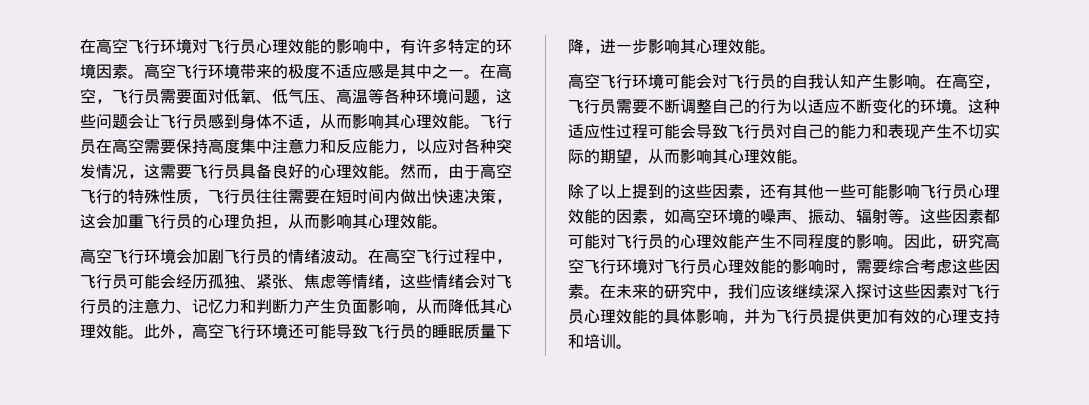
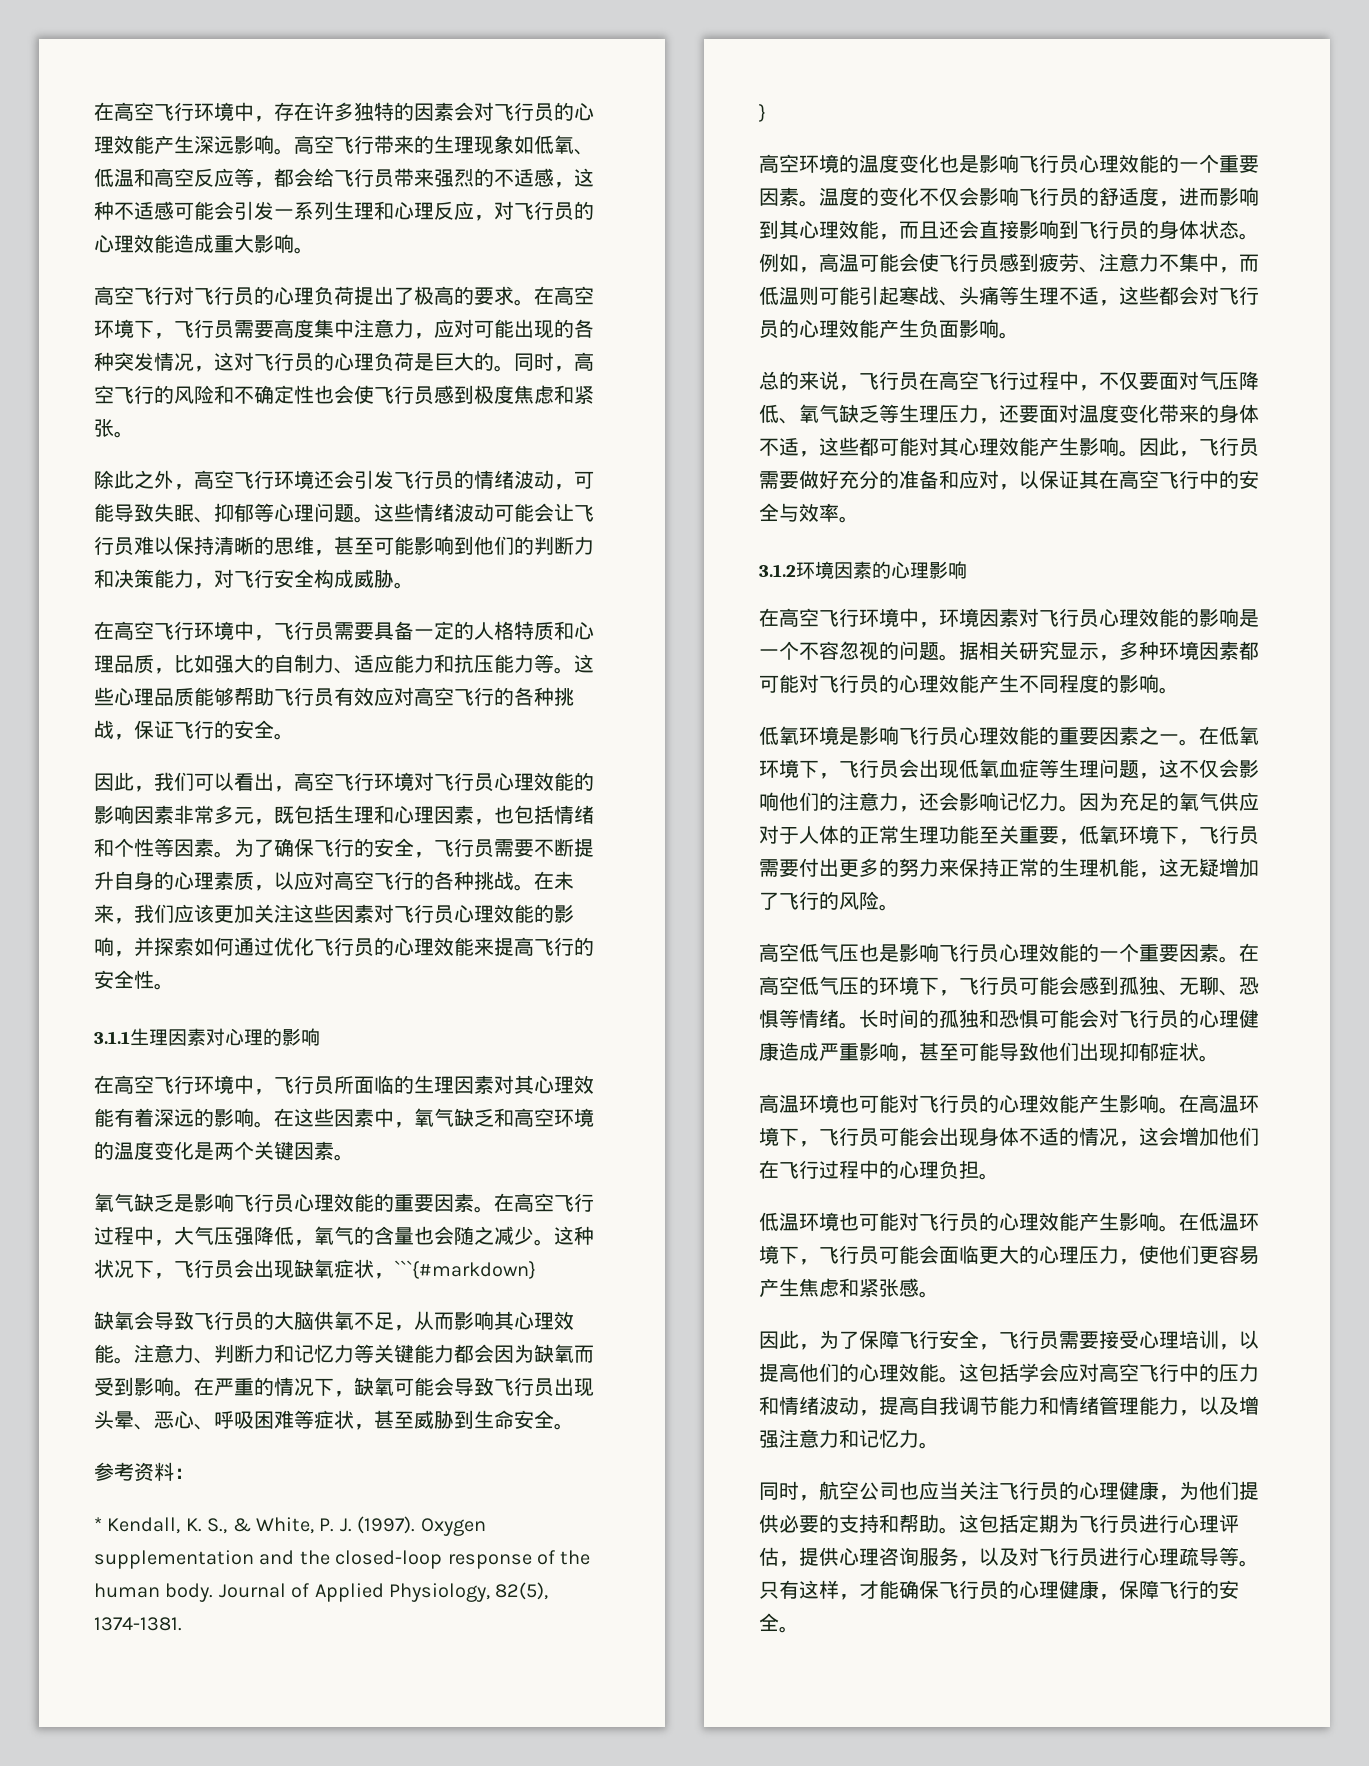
[80,38,512,54] [80,63,512,79] [80,88,512,104] [80,113,512,129] [80,138,512,154] [80,163,512,179] [80,188,512,204] [80,213,448,229] [80,248,512,264] [80,273,512,289] [80,298,512,314] [80,323,512,339] [568,38,776,54] [568,73,1000,89] [568,98,1000,114] [568,123,1000,139] [568,148,808,164] [568,183,1000,199] [568,208,952,224] 在高空飞行环境对飞行员心理效能的影响中，有许多特定的环境因素。高空飞行环境带来的极度不适应感是其中之一。在高空，飞行员需要面对低氧、低气压、高温等各种环境问题，这些问题会让飞行员感到身体不适，从而影响其心理效能。飞行员在高空需要保持高度集中注意力和反应能力，以应对各种突发情况，这需要飞行员具备良好的心理效能。然而，由于高空飞行的特殊性质，飞行员往往需要在短时间内做出快速决策，这会加重飞行员的心理负担，从而影响其心理效能。 // 高空飞行环境会加剧飞行员的情绪波动。在高空飞行过程中，飞行员可能会经历孤独、紧张、焦虑等情绪，这些情绪会对飞行员的注意力、记忆力和判断力产生负面影响，从而降低其心理效能。此外，高空飞行环境还可能导致飞行员的睡眠质量下降，进一步影响其心理效能。 // 高空飞行环境可能会对飞行员的自我认知产生影响。在高空，飞行员需要不断调整自己的行为以适应不断变化的环境。这种适应性过程可能会导致飞行员对自己的能力和表现产生不切实际的期望，从而影响其心理效能。 // 除了以上提到的这些因素，还有其他一些可能影响飞行员心理效能的因素，如高空环境的噪声、振动、辐射等。这些 -> [94,102,594,122] [94,135,594,155] [94,168,594,188] [94,201,594,221] [94,234,314,254] [94,286,594,306] [94,319,594,339] [94,352,594,372] [94,385,594,405] [94,418,134,438] [94,470,594,490] [94,503,594,523] [94,536,594,556] [94,569,414,589] [94,621,594,641] [94,654,594,674] [94,687,574,707] [94,720,294,740] [94,772,594,792] [94,805,594,825] [94,838,594,858] [94,871,574,891] [94,904,574,924] [94,937,594,957] [94,970,174,990] [94,1028,320,1046] [94,1075,594,1095] [94,1108,594,1128] [94,1141,354,1161] [94,1193,594,1213] [94,1226,594,1246] [94,1259,536,1279] [94,1311,574,1331] [94,1344,594,1364] [94,1377,594,1397] [94,1410,574,1430] [94,1462,194,1482] [94,1516,486,1536] [94,1550,591,1569] [94,1582,549,1602] [94,1617,182,1631] [759,104,766,122] [759,154,1259,174] [759,187,1259,207] [759,220,1259,240] [759,253,1259,273] [759,286,1259,306] [759,319,1019,339] [759,371,1259,391] [759,404,1259,424] [759,437,1259,457] [759,470,1259,490] [759,503,859,523] [759,561,967,579] [759,608,1259,628] [759,641,1199,661] 在高空飞行环境中，存在许多独特的因素会对飞行员的心理效能产生深远影响。高空飞行带来的生理现象如低氧、低温和高空反应等，都会给飞行员带来强烈的不适感，这种不适感可能会引发一系列生理和心理反应，对飞行员的心理效能造成重大影响。 // 高空飞行对飞行员的心理负荷提出了极高的要求。在高空环境下，飞行员需要高度集中注意力，应对可能出现的各种突发情况，这对飞行员的心理负荷是巨大的。同时，高空飞行的风险和不确定性也会使飞行员感到极度焦虑和紧张。 // 除此之外，高空飞行环境还会引发飞行员的情绪波动，可能导致失眠、抑郁等心理问题。这些情绪波动可能会让飞行员难以保持清晰的思维，甚至可能影响到他们的判断力和决策能力，对飞行安全构成威胁。 // 在高空飞行环境中，飞行员需要具备一定的人格特质和心理品质，比如强大的自制力、适应能力和抗压能力等。这些心理品质能够帮助飞行员有效应对高空飞行的各种挑战，保证飞行的安全。 // 因此，我们可以看出，高空飞行环境对飞行员心理效能的影响因素非常多元，既包括生理和心理因素，也包括情绪和个性等因素。为了确保飞行的安全，飞行员需要不断提升自身的心理素质，以应对高空飞行的各种挑战。在未来，我们应该更加关注这些因素对飞行员心理效能的影响，并探索如何通过优化飞行员的心理效能来提高飞行的安全性。 // 3.1.1生理因素对心理的影响 // 在高空飞行环境中，飞行员所面临的生理因素对其心理效能有着深远的影响。在这些因素中，氧气缺乏和高空环境的温度变化是两个关键因素。 // 氧气缺乏是影响飞行员心理效能的重要因素。在高空飞行过程中，大气压强降低，氧气的含量也会随之减少。这种状况下，飞行员会出现缺氧症状，```{#markdown} // 缺氧会导致飞行员的大脑供氧不足，从而影响其心理效能。注意力、判断力和记忆力等关键能力都会因为缺氧而受到影响。在严重的情况下，缺氧可能会导致飞行员出现头晕、恶心、呼吸困难等症状，甚至威胁到生命安全。 // 参考资料： // * Kendall, K. S., & White, P. J. (1997). Oxygen supplementation and the closed-loop response of the human body. Journal of Applied Physiology, 82(5), 1374-1381. // } // 高空环境的温度变化也是影响飞行员心理效能的一个重要因素。温度的变化不仅会影响飞行员的舒适度，进而影响到其心理效能，而且还会直接影响到飞行员的身体状态。例如，高温可能会使飞行员感到疲劳、注意力不集中，而低温则可能引起寒战、头痛等生理不适，这些都会对飞行员的心理效能产生负面影响。 // 总的来说，飞行员在高空飞行过程中，不仅要面对气压降低、氧气缺乏等生理压力，还要面对温度变化带来的身体不适，这些都可能对其心理效能产生影响。因此，飞行员需要做好充分的准备和应对，以保证其在高空飞行中的安全与效率。 // 3.1.2环境因素的心理影响 // 在高空飞行环境中，环境因素对飞行员心理效能的影响是一个不容忽视的问题。据相关研究显示，多种环境
[904,233,1000,249] [568,258,1000,274] [568,283,1000,299] [568,308,1000,324] [568,334,616,349] 因此，研究高空飞行环境对飞行员心理效能的影响时，需要综合考虑这些因素。在未来的研究中，我们应该继续深入探讨这些因素对飞行员心理效能的具体影响，并为飞行员提供更加有效的心理支持和培训 -> [759,726,1259,746] [759,759,1259,779] [759,792,1259,812] [759,825,1259,845] [759,858,1259,878] [759,891,899,911] [759,943,1259,963] [759,976,1259,996] [759,1009,1259,1029] [759,1042,1219,1062] [759,1094,1259,1114] [759,1127,1259,1147] [759,1160,999,1180] [759,1212,1259,1232] [759,1245,1259,1265] [759,1278,939,1298] [759,1330,1259,1350] [759,1363,1259,1383] [759,1396,1259,1416] [759,1429,939,1449] [759,1481,1259,1501] [759,1514,1239,1534] [759,1547,1259,1567] [759,1580,1239,1600] [759,1613,779,1632] // 低氧环境是影响飞行员心理效能的重要因素之一。在低氧环境下，飞行员会出现低氧血症等生理问题，这不仅会影响他们的注意力，还会影响记忆力。因为充足的氧气供应对于人体的正常生理功能至关重要，低氧环境下，飞行员需要付出更多的努力来保持正常的生理机能，这无疑增加了飞行的风险。 // 高空低气压也是影响飞行员心理效能的一个重要因素。在高空低气压的环境下，飞行员可能会感到孤独、无聊、恐惧等情绪。长时间的孤独和恐惧可能会对飞行员的心理健康造成严重影响，甚至可能导致他们出现抑郁症状。 // 高温环境也可能对飞行员的心理效能产生影响。在高温环境下，飞行员可能会出现身体不适的情况，这会增加他们在飞行过程中的心理负担。 // 低温环境也可能对飞行员的心理效能产生影响。在低温环境下，飞行员可能会面临更大的心理压力，使他们更容易产生焦虑和紧张感。 // 因此，为了保障飞行安全，飞行员需要接受心理培训，以提高他们的心理效能。这包括学会应对高空飞行中的压力和情绪波动，提高自我调节能力和情绪管理能力，以及增强注意力和记忆力。 // 同时，航空公司也应当关注飞行员的心理健康，为他们提供必要的支持和帮助。这包括定期为飞行员进行心理评估，提供心理咨询服务，以及对飞行员进行心理疏导等。只有这样，才能确保飞行员的心理健康，保障飞行的安全

